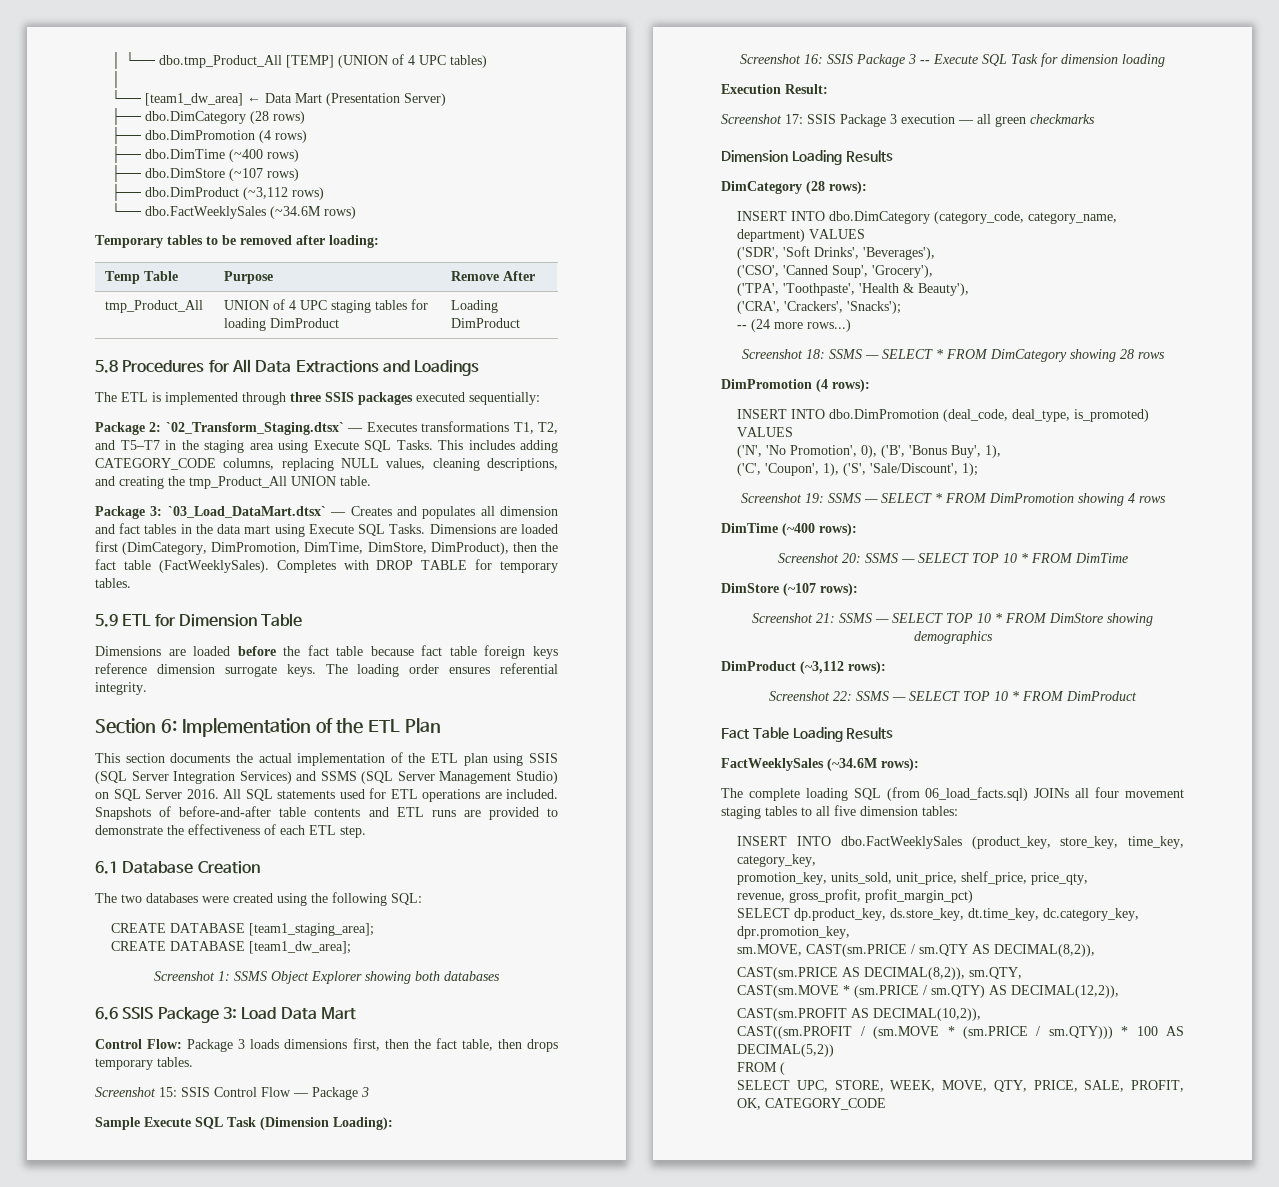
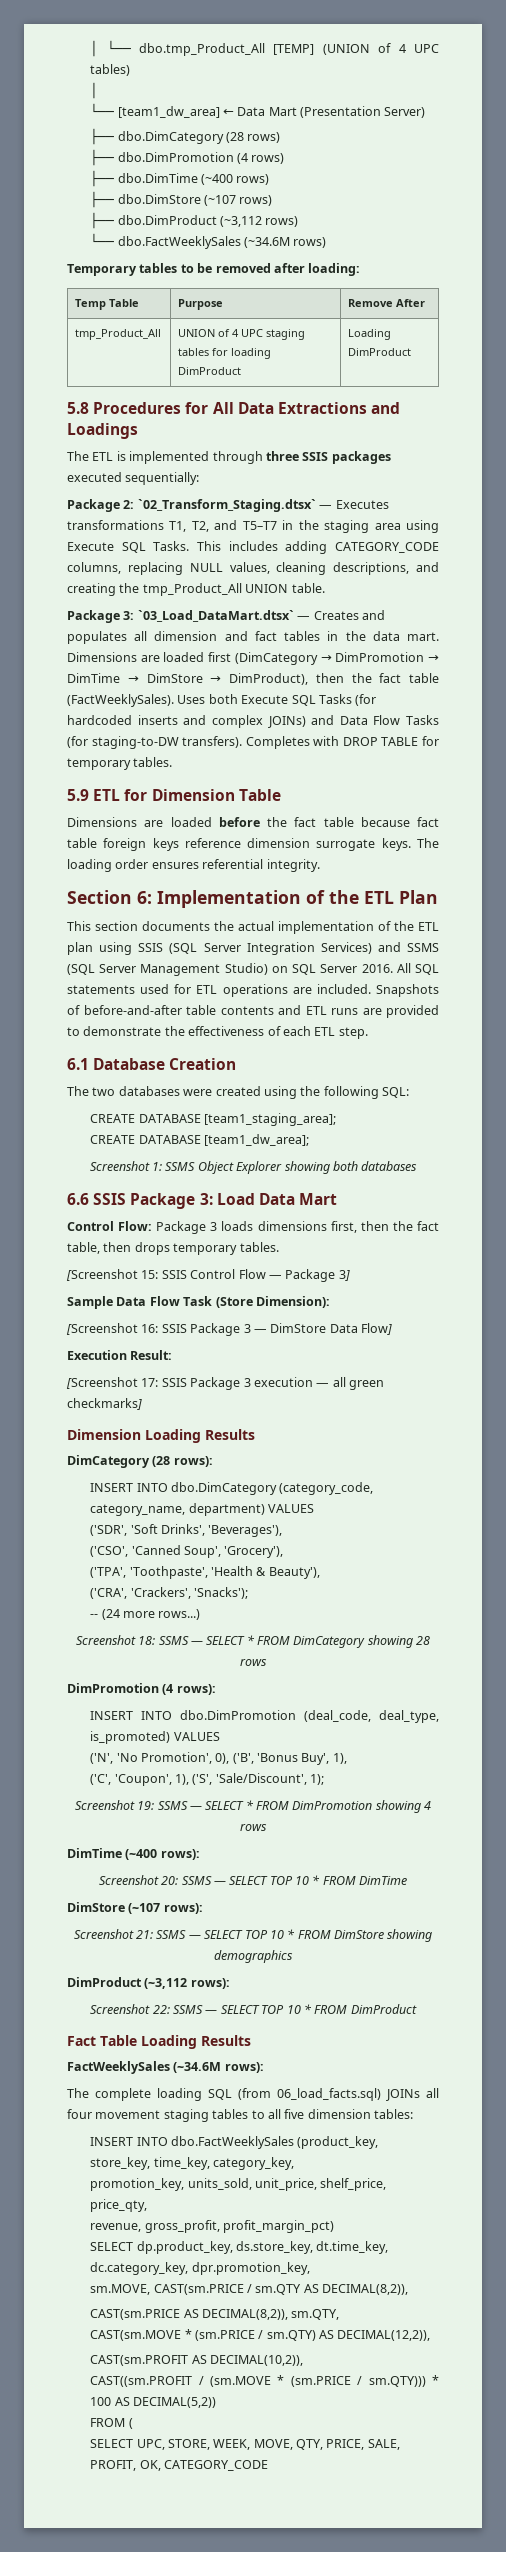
[244,524,558,537] [95,541,427,555] mart using Execute SQL Tasks. Dimensions are loaded first (DimCategory, DimPromotion, DimTime, DimStore, -> [407,632,440,641] [67,652,439,665] [67,673,222,683] mart. Dimensions are loaded first (DimCategory → DimPromotion → DimTime → DimStore →
(269, 566) none -> [177,694,377,706] [67,715,439,728] [67,736,243,749] Uses both Execute SQL Tasks (for hardcoded inserts and complex JOINs) and Data Flow Tasks (for staging-to-DW transfers).
[95,1087,156,1097] Screenshot -> [66,1269,138,1281] [Screenshot
[361,1087,369,1097] 3 -> [338,1270,350,1281] 3]
[144,1117,393,1130] [740,53,1165,67] Execute SQL Task (Dimension Loading): // Screenshot 16: SSIS Package 3 -- Execute SQL Task for dimension loading -> [116,1296,330,1308] [66,1323,392,1336] Data Flow Task (Store Dimension): // [Screenshot 16: SSIS Package 3 — DimStore Data Flow]
[721,114,782,124] Screenshot -> [66,1377,138,1389] [Screenshot
[1030,114,1095,124] checkmarks -> [67,1398,142,1410] checkmarks]

